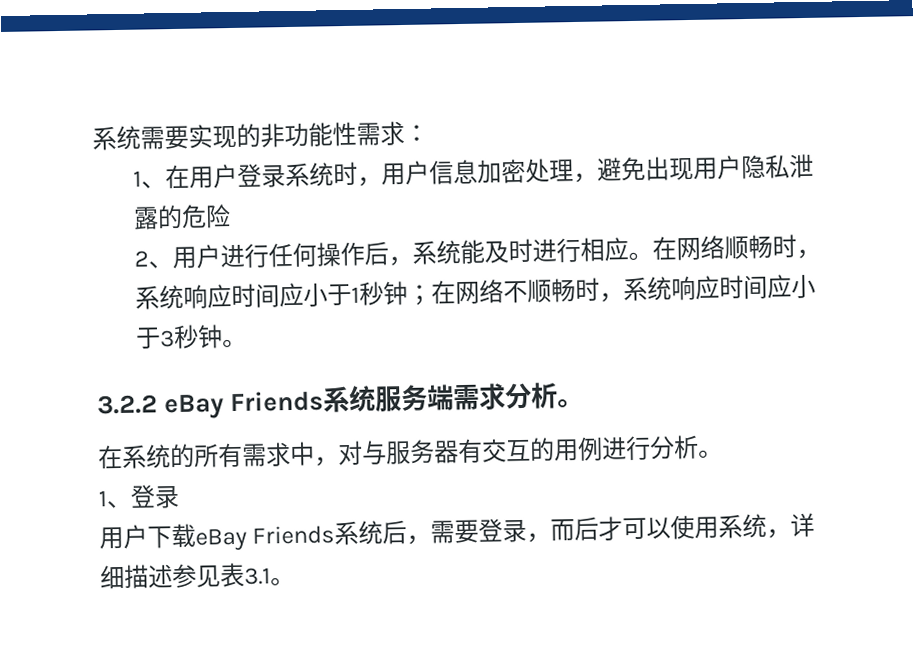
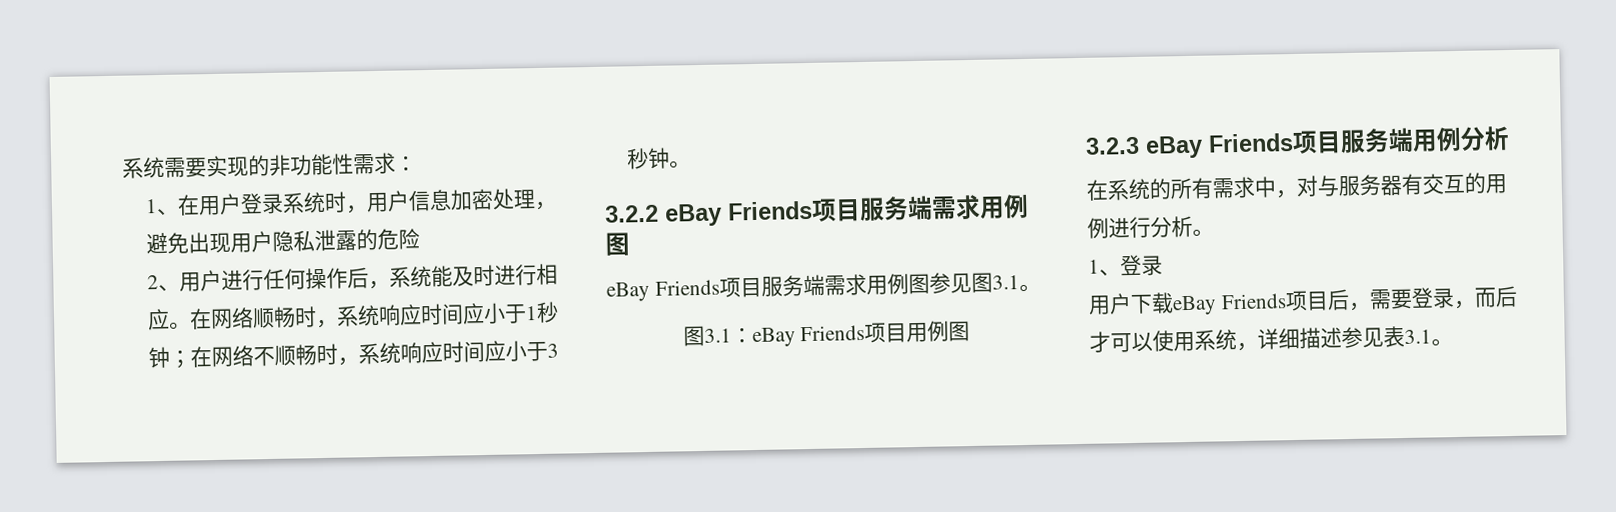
[323,382,585,413] 系统服务端需求分析。 -> [811,193,1029,222] [605,232,630,256] [606,272,1041,302] [682,320,971,348] [1085,126,1510,159] 项目服务端需求用例图 // eBay Friends项目服务端需求用例图参见图3.1。 // 图3.1：eBay Friends项目用例图 // 3.2.3 eBay Friends项目服务端用例分析
[334,520,384,546] 系统 -> [1284,290,1329,312] 项目

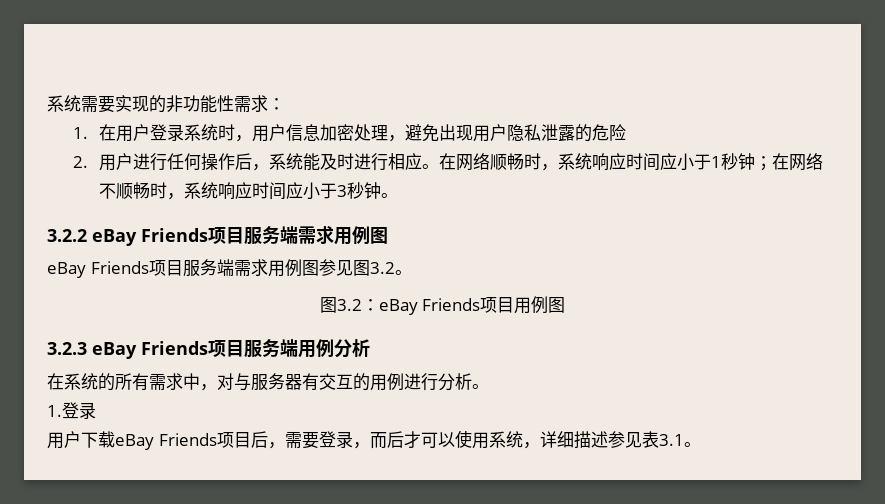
[145,199,180,216] 1、 -> [73,127,89,139] 1.
[147,275,181,292] 2、 -> [73,156,89,168] 2.
[991,275,1020,290] 3.1 -> [369,262,395,274] 3.2
[703,328,732,343] 3.1 -> [336,299,362,311] 3.2
[1088,259,1121,276] 1、 -> [47,405,62,417] 1.

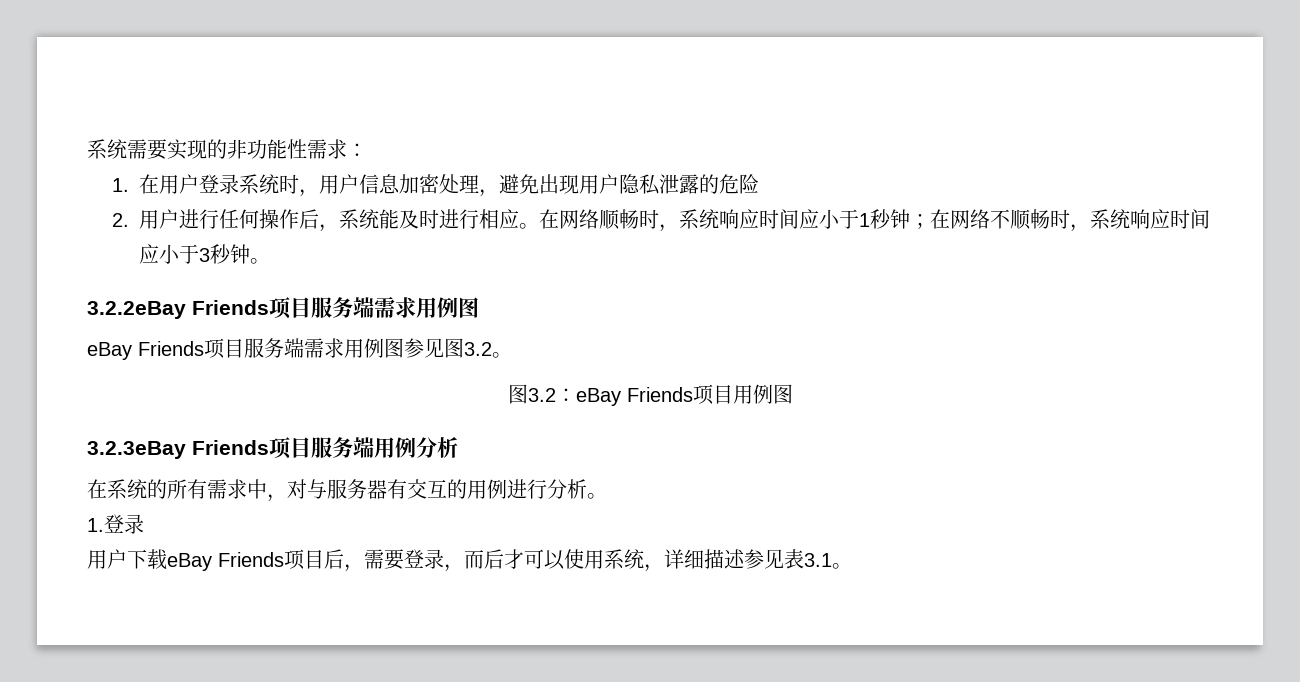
[47,229,137,246] 3.2.2 eBay -> [87,301,186,319] 3.2.2eBay
[47,342,137,359] 3.2.3 eBay -> [87,441,186,459] 3.2.3eBay

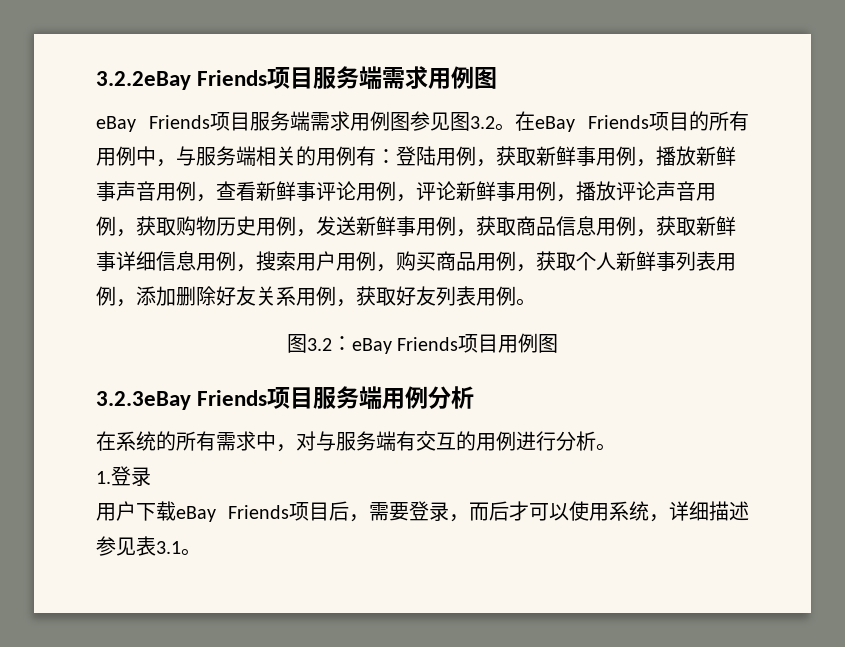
[87,139,367,160] [112,174,760,197] [112,209,1211,232] [139,244,271,264] 系统需要实现的非功能性需求： // 1.在用户登录系统时，用户信息加密处理，避免出现用户隐私泄露的危险 // 2.用户进行任何操作后，系统能及时进行相应。在网络顺畅时，系统响应时间应小于1秒钟；在网络不顺畅时，系统响应时间应小于3秒钟。 // -> (96, 80) none
(512, 355) none -> [515,111,749,132] [96,146,736,167] [96,181,716,202] [96,216,736,237] [96,251,736,272] [96,286,536,307] 在eBay Friends项目的所有用例中，与服务端相关的用例有：登陆用例，获取新鲜事用例，播放新鲜事声音用例，查看新鲜事评论用例，评论新鲜事用例，播放评论声音用例，获取购物历史用例，发送新鲜事用例，获取商品信息用例，获取新鲜事详细信息用例，搜索用户用例，购买商品用例，获取个人新鲜事列表用例，添加删除好友关系用例，获取好友列表用例。
[367,480,387,499] 器 -> [376,431,396,451] 端

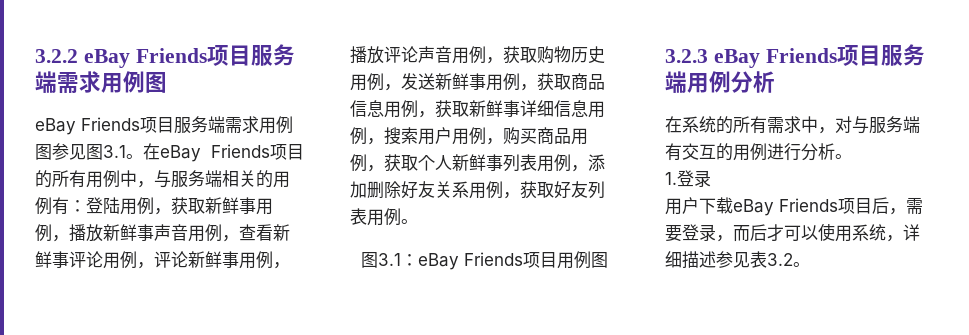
[96,71,191,90] 3.2.2eBay -> [35,49,130,68] 3.2.2 eBay
[470,116,495,129] 3.2 -> [103,145,126,158] 3.1
[306,338,332,351] 3.2 -> [378,253,401,266] 3.1
[96,391,191,410] 3.2.3eBay -> [665,49,760,68] 3.2.3 eBay
[156,541,181,554] 3.1 -> [767,253,793,266] 3.2

